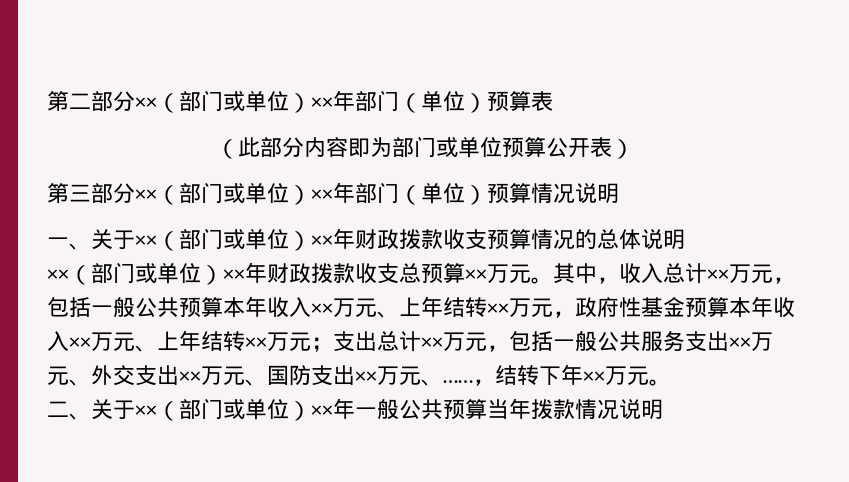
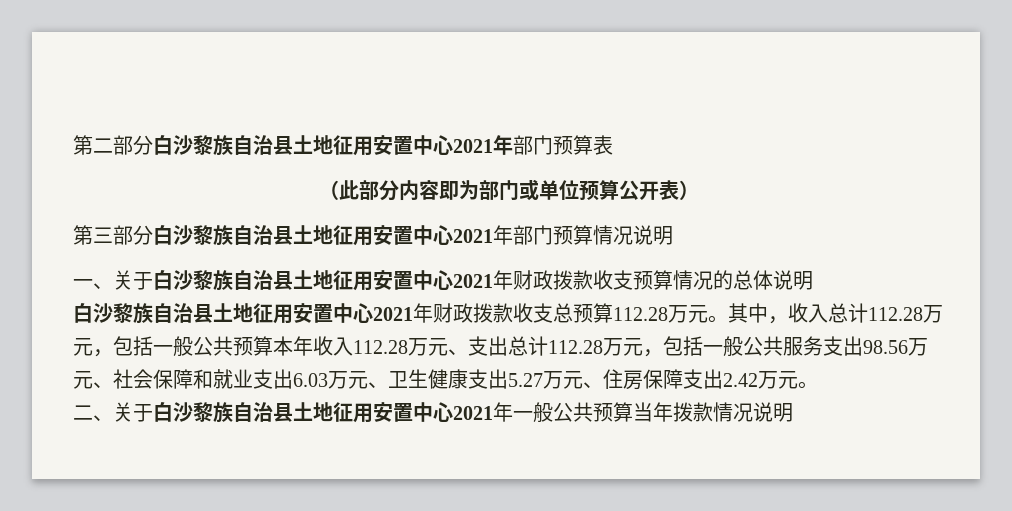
[135,90,487,113] ××（部门或单位）××年部门（单位） -> [153,135,553,156] 白沙黎族自治县土地征用安置中心2021年部门
[135,182,487,205] ××（部门或单位）××年部门（单位） -> [153,225,553,246] 白沙黎族自治县土地征用安置中心2021年部门
[135,228,333,251] ××（部门或单位）×× -> [153,270,493,291] 白沙黎族自治县土地征用安置中心2021
[47,262,245,285] ××（部门或单位）×× -> [73,303,413,324] 白沙黎族自治县土地征用安置中心2021
[465,269,487,281] ×× -> [613,307,668,321] 112.28
[707,269,729,281] ×× -> [868,307,923,321] 112.28
[311,296,795,318] [47,330,333,352] ××万元、上年结转××万元，政府性基金预算本年收入××万元、上年结转××万元； -> [353,338,468,356] 112.28万元、
[421,337,443,349] ×× -> [548,340,603,354] 112.28
[729,332,773,351] [47,364,671,386] [47,398,333,421] ××万元、外交支出××万元、国防支出××万元、……，结转下年××万元。 // 二、关于××（部门或单位）×× -> [863,338,928,356] [73,369,818,390] [73,402,493,423] 98.56万元、社会保障和就业支出6.03万元、卫生健康支出5.27万元、住房保障支出2.42万元。 // 二、关于白沙黎族自治县土地征用安置中心2021

